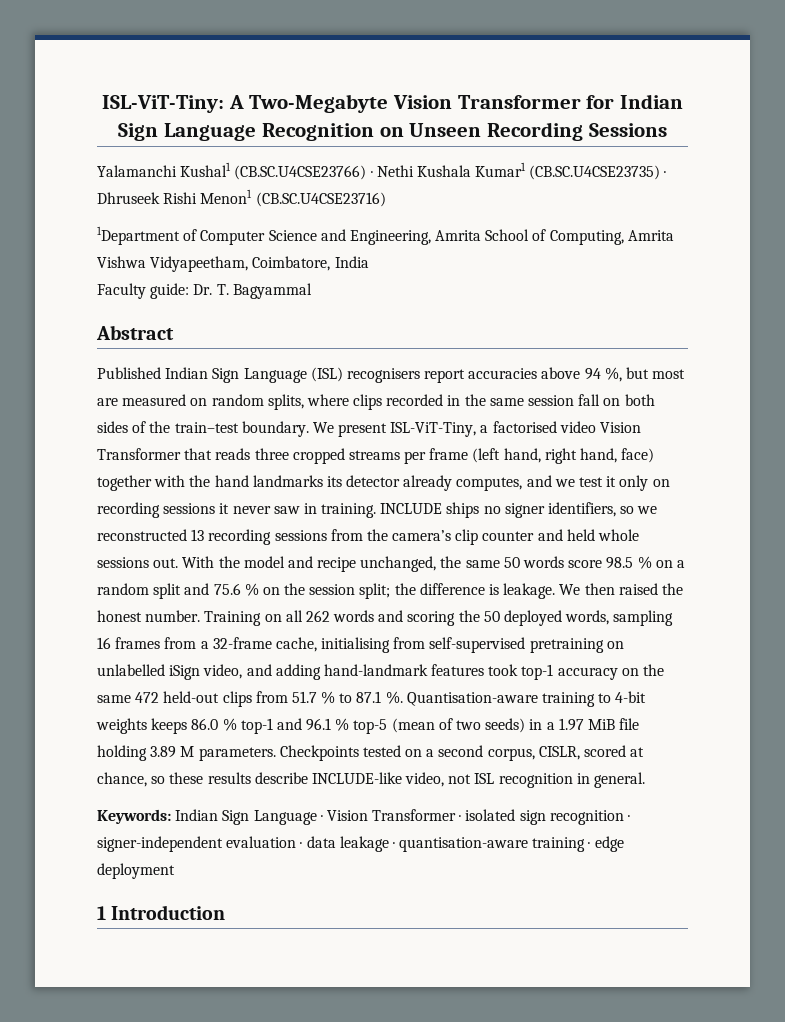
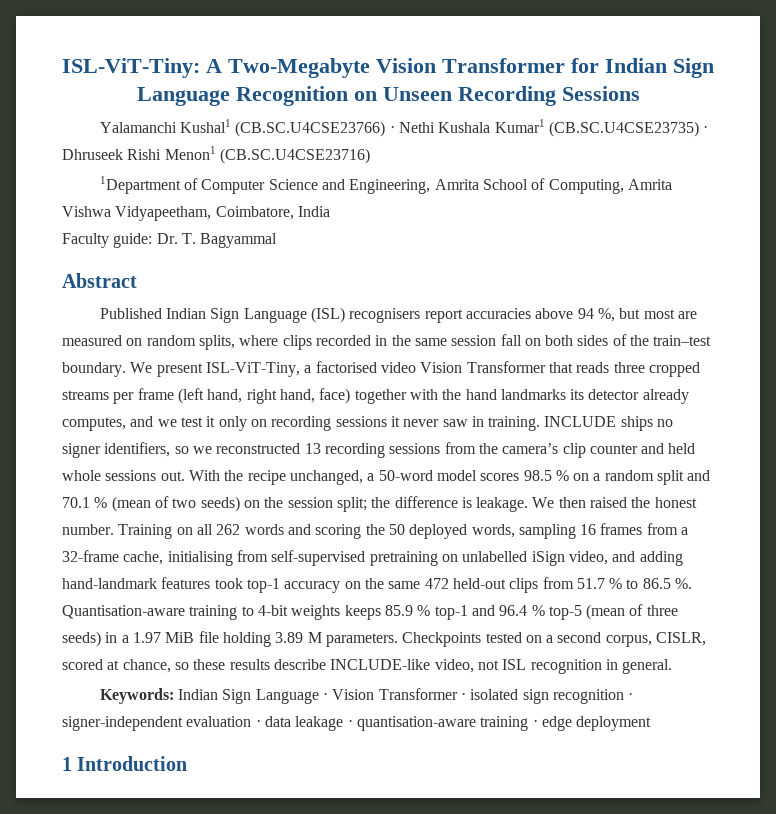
[243,556,603,572] model and recipe unchanged, the same 50 words score -> [247,470,520,485] recipe unchanged, a 50-word model scores
[213,583,259,596] 75.6 % -> [62,496,240,512] 70.1 % (mean of two seeds)
[356,691,382,703] 87.1 -> [642,578,671,589] 86.5
[191,718,219,730] 86.0 -> [384,605,413,616] 85.9
[306,718,332,731] 96.1 -> [499,605,528,616] 96.4
[456,720,482,730] two -> [646,605,678,616] three

